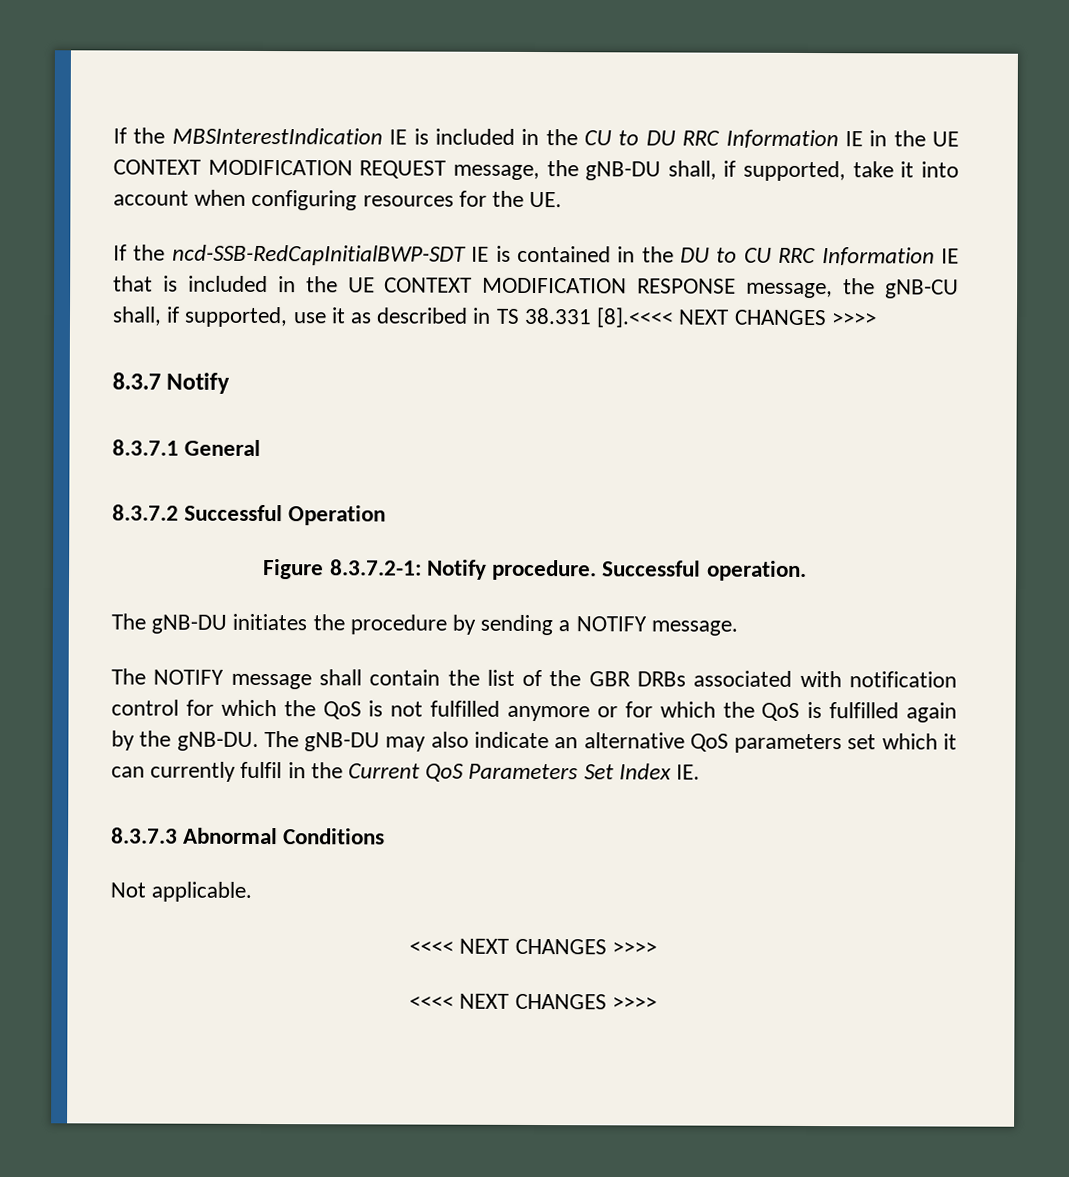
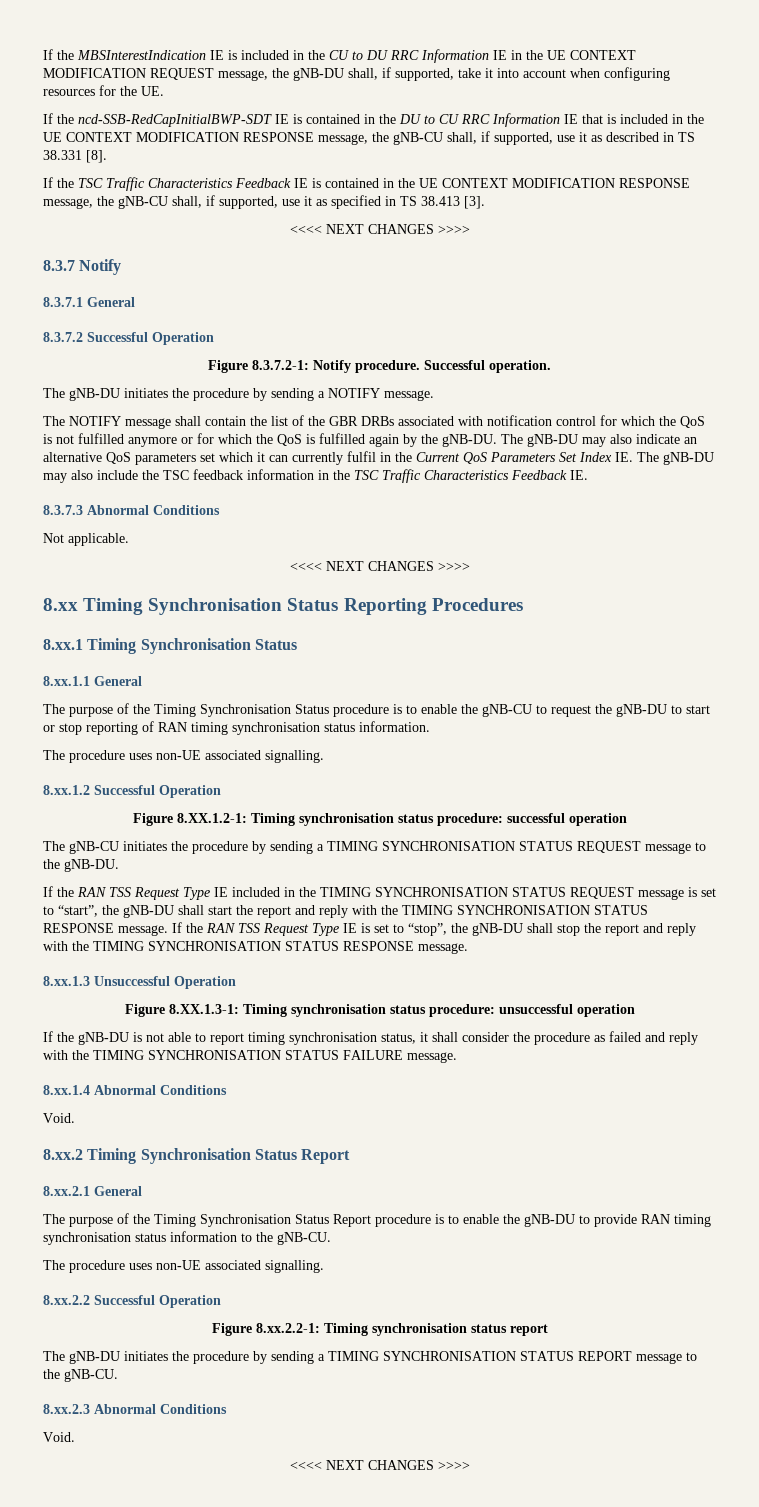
[596,307,675,328] [8].<<<< -> [86,150,107,163] [43,177,690,191] [43,195,485,209] [289,225,322,234] [8]. // If the TSC Traffic Characteristics Feedback IE is contained in the UE CONTEXT MODIFICATION RESPONSE message, the gNB-CU shall, if supported, use it as specified in TS 38.413 [3]. // <<<<
(701, 772) none -> [637,452,714,465] [43,469,588,483] The gNB-DU may also include the TSC feedback information in the TSC Traffic Characteristics Feedback IE.
(657, 948) none -> [43,598,523,615] [43,638,297,654] [43,676,142,686] [43,703,710,717] [43,721,430,735] [43,750,324,763] [43,785,221,798] [132,813,627,826] [43,841,706,854] [43,859,119,872] [43,886,716,900] [43,905,648,918] [43,922,696,936] [43,941,468,954] [43,976,236,989] [124,1004,635,1017] [43,1031,698,1045] [43,1050,457,1063] [43,1085,227,1095] [43,1113,75,1123] [43,1148,351,1164] [43,1186,142,1196] [43,1213,711,1227] [43,1231,331,1245] [43,1260,324,1273] [43,1295,221,1308] [211,1323,548,1336] [43,1351,697,1364] [43,1369,118,1382] [43,1404,227,1414] [43,1432,75,1442] // 8.xx Timing Synchronisation Status Reporting Procedures // 8.xx.1 Timing Synchronisation Status // 8.xx.1.1 General // The purpose of the Timing Synchronisation Status procedure is to enable the gNB-CU to request the gNB-DU to start or stop reporting of RAN timing synchronisation status information. // The procedure uses non-UE associated signalling. // 8.xx.1.2 Successful Operation // Figure 8.XX.1.2-1: Timing synchronisation status procedure: successful operation // The gNB-CU initiates the procedure by sending a TIMING SYNCHRONISATION STATUS REQUEST message to the gNB-DU. // If the RAN TSS Request Type IE included in the TIMING SYNCHRONISATION STATUS REQUEST message is set to “start”, the gNB-DU shall start the report and reply with the TIMING SYNCHRONISATION STATUS RESPONSE message. If the RAN TSS Request Type IE is set to “stop”, the gNB-DU shall stop the report and reply with the TIMING SYNCHRONISATION STATUS RESPONSE message. // 8.xx.1.3 Unsuccessful Operation // Figure 8.XX.1.3-1: Timing synchronisation status procedure: unsuccessful operation // If the gNB-DU is not able to report timing synchronisation status, it shall consider the procedure as failed and reply with the TIMING SYNCHRONISATION STATUS FAILURE message. // 8.xx.1.4 Abnormal Conditions // Void. // 8.xx.2 Timing Synchronisation Status Report // 8.xx.2.1 General // The purpose of the Timing Synchronisation Status Report procedure is to enable the gNB-DU to provide RAN timing synchronisation status information to the gNB-CU. // The procedure uses non-UE associated signalling. // 8.xx.2.2 Successful Operation // Figure 8.xx.2.2-1: Timing synchronisation status report // The gNB-DU initiates the procedure by sending a TIMING SYNCHRONISATION STATUS REPORT message to the gNB-CU. // 8.xx.2.3 Abnormal Conditions // Void.

